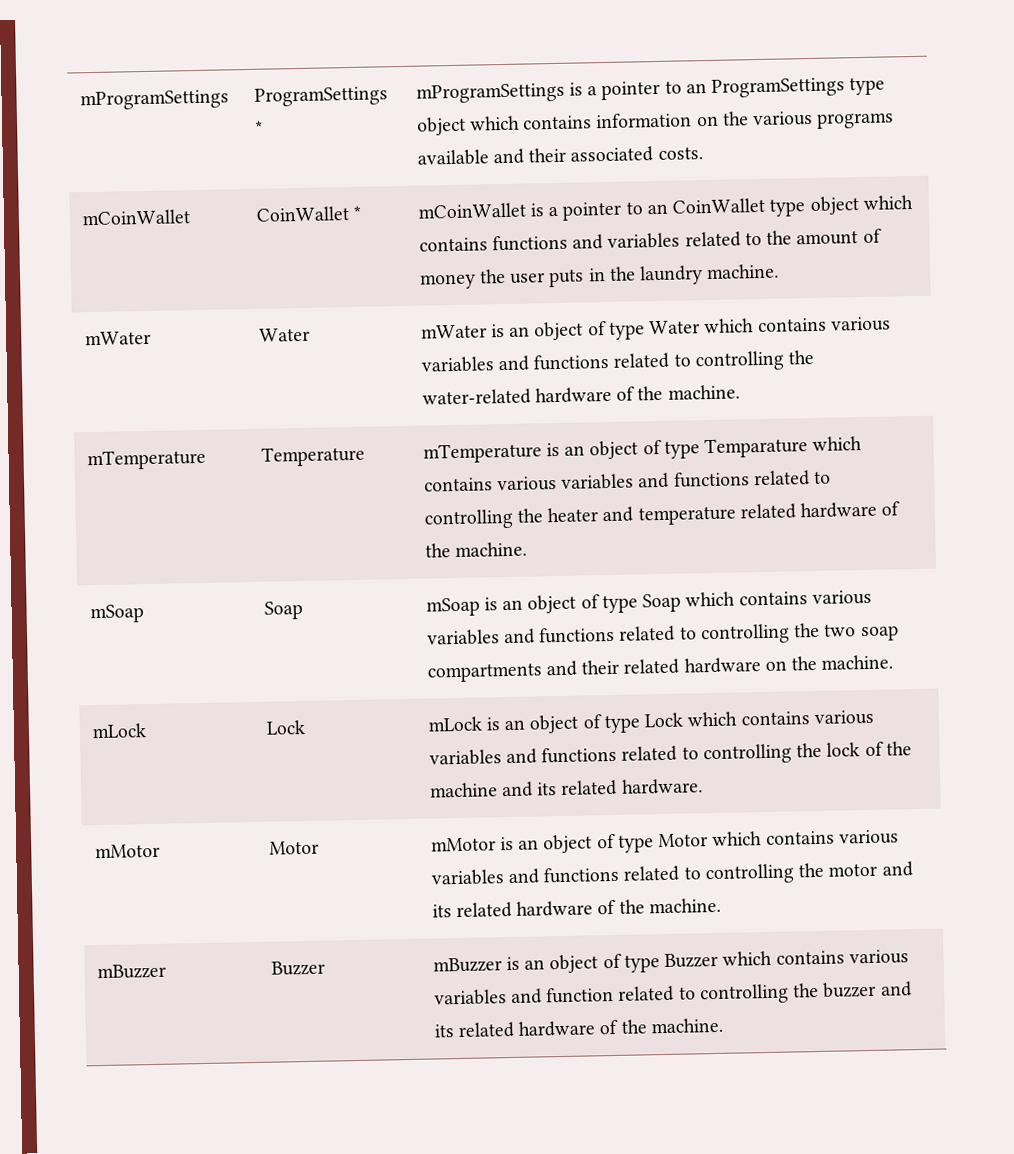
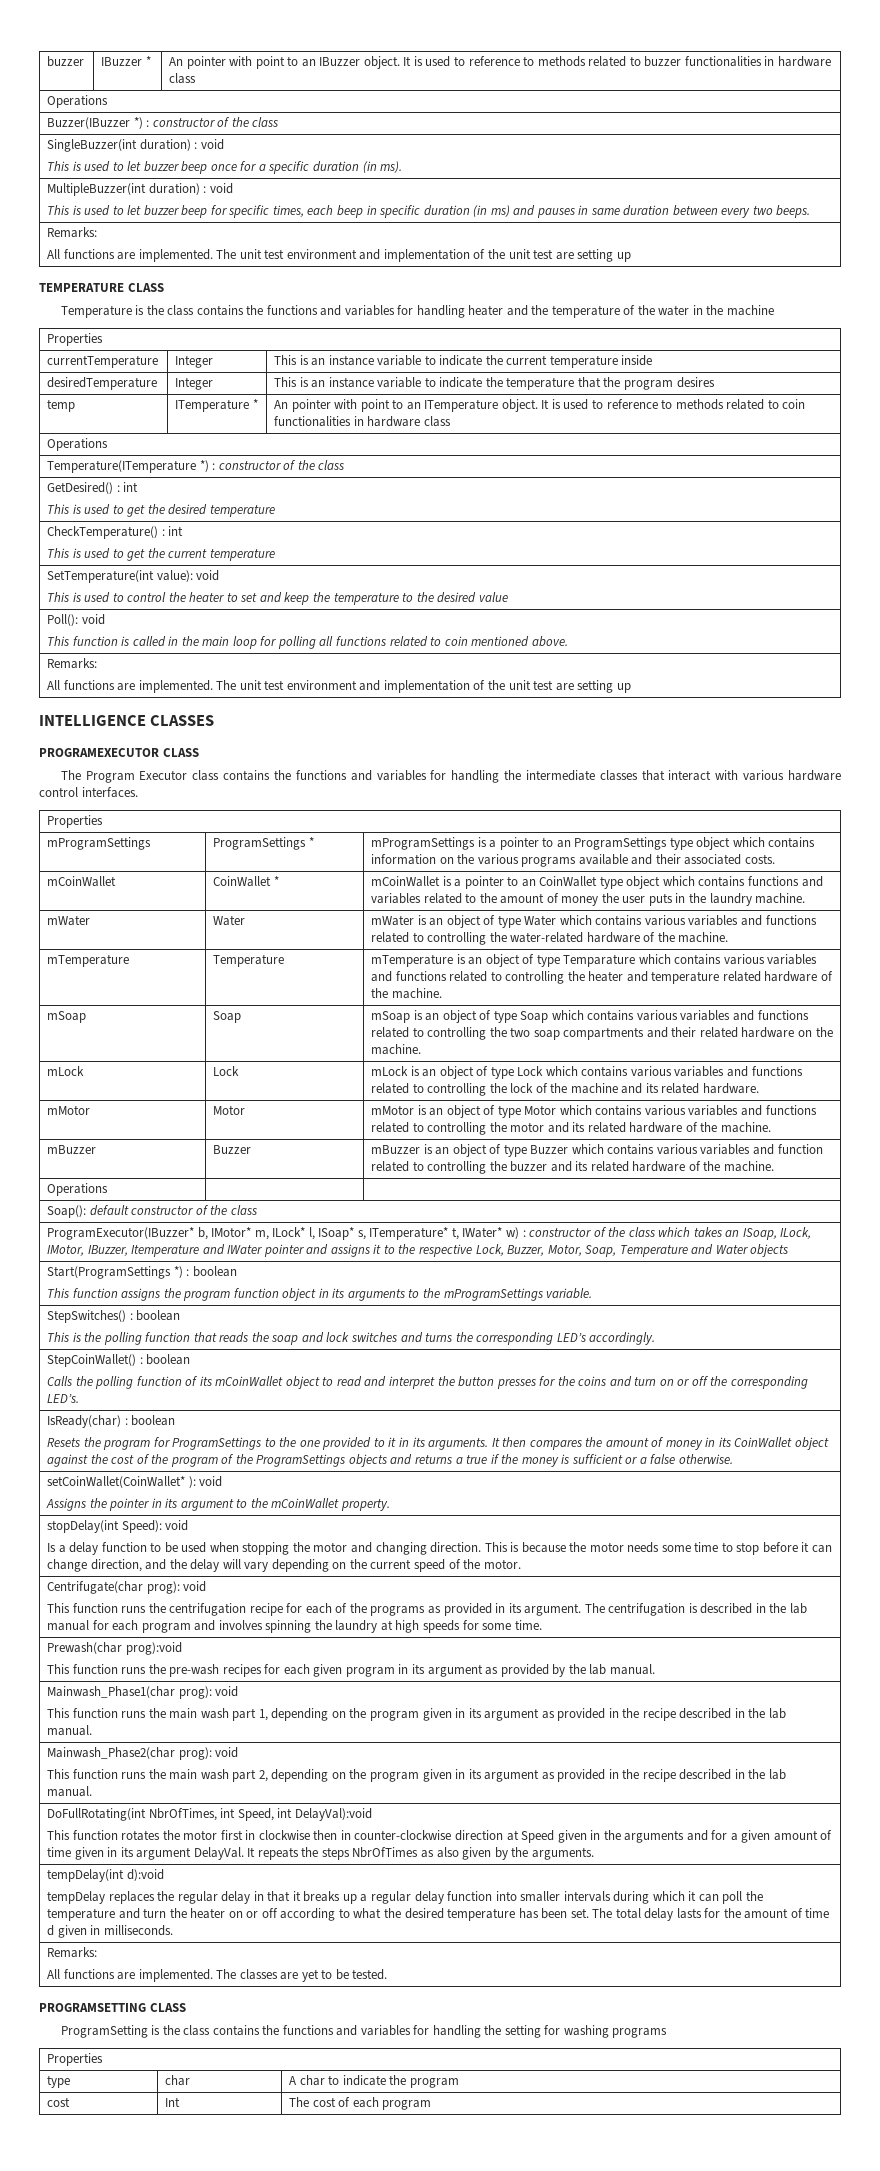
(79, 100) none -> [47,56,85,67] [101,56,151,66] [169,56,831,69] [169,73,197,84] [47,95,109,108] [47,117,279,129] [47,139,224,152] [47,161,403,174] [47,183,233,196] [47,205,811,218] [47,227,98,238] [47,249,631,262] [39,283,164,292] [60,305,774,318] [47,333,104,346] [47,355,159,368] [175,355,214,368] [274,355,653,368] [47,377,158,390] [175,377,214,390] [274,377,715,390] [47,399,76,412] [175,399,258,412] [274,399,806,412] [274,416,451,427] [47,438,109,451] [47,460,345,473] [47,482,139,494] [47,504,275,517] [47,526,184,539] [47,548,275,561] [47,570,220,583] [47,592,508,605] [47,614,105,626] [47,636,568,649] [47,658,98,669] [47,680,631,693] [39,715,215,726] [39,748,199,757] [60,770,841,783] [39,787,138,798] [47,815,104,828] buzzer | IBuzzer * | An pointer with point to an IBuzzer object. It is used to reference to methods related to buzzer functionalities in hardware class // Operations // Buzzer(IBuzzer *) : constructor of the class // SingleBuzzer(int duration) : void // This is used to let buzzer beep once for a specific duration (in ms). // MultipleBuzzer(int duration) : void // This is used to let buzzer beep for specific times, each beep in specific duration (in ms) and pauses in same duration between every two beeps. // Remarks: // All functions are implemented. The unit test environment and implementation of the unit test are setting up // TEMPERATURE CLASS // Temperature is the class contains the functions and variables for handling heater and the temperature of the water in the machine // Properties // currentTemperature | Integer | This is an instance variable to indicate the current temperature inside // desiredTemperature | Integer | This is an instance variable to indicate the temperature that the program desires // temp | ITemperature * | An pointer with point to an ITemperature object. It is used to reference to methods related to coin functionalities in hardware class // Operations // Temperature(ITemperature *) : constructor of the class // GetDesired() : int // This is used to get the desired temperature // CheckTemperature() : int // This is used to get the current temperature // SetTemperature(int value): void // This is used to control the heater to set and keep the temperature to the desired value // Poll(): void // This function is called in the main loop for polling all functions related to coin mentioned above. // Remarks: // All functions are implemented. The unit test environment and implementation of the unit test are setting up // INTELLIGENCE CLASSES // PROGRAMEXECUTOR CLASS // The Program Executor class contains the functions and variables for handling the intermediate classes that interact with various hardware control interfaces. // Properties //
(723, 1025) none -> [47,1183,109,1196] [47,1205,257,1218] [47,1227,812,1240] [47,1244,789,1257] [47,1266,237,1279] [47,1288,593,1301] [47,1310,181,1323] [47,1332,656,1345] [47,1354,191,1367] [47,1376,808,1389] [47,1394,80,1403] [47,1415,176,1428] [47,1437,829,1450] [47,1454,733,1467] [47,1476,223,1488] [46,1498,390,1511] [47,1520,189,1533] [47,1542,832,1555] [47,1559,521,1572] [47,1581,207,1594] [47,1603,807,1616] [47,1620,542,1633] [47,1642,182,1655] [47,1664,655,1677] [47,1686,239,1699] [47,1708,786,1721] [47,1725,93,1736] [47,1747,239,1760] [47,1769,786,1782] [47,1786,93,1797] [47,1808,372,1821] [47,1830,833,1843] [47,1847,594,1860] [47,1869,164,1882] [47,1891,763,1904] [47,1908,830,1921] [47,1925,173,1938] [47,1947,98,1958] [47,1969,388,1982] [39,2003,186,2012] [60,2025,668,2038] [47,2053,104,2066] [47,2075,71,2088] [165,2075,191,2086] [289,2075,459,2088] [47,2097,71,2107] [165,2097,181,2107] [289,2097,432,2110] // Operations | | // Soap(): default constructor of the class // ProgramExecutor(IBuzzer* b, IMotor* m, ILock* l, ISoap* s, ITemperature* t, IWater* w) : constructor of the class which takes an ISoap, ILock, IMotor, IBuzzer, Itemperature and IWater pointer and assigns it to the respective Lock, Buzzer, Motor, Soap, Temperature and Water objects // Start(ProgramSettings *) : boolean // This function assigns the program function object in its arguments to the mProgramSettings variable. // StepSwitches() : boolean // This is the polling function that reads the soap and lock switches and turns the corresponding LED’s accordingly. // StepCoinWallet() : boolean // Calls the polling function of its mCoinWallet object to read and interpret the button presses for the coins and turn on or off the corresponding LED’s. // IsReady(char) : boolean // Resets the program for ProgramSettings to the one provided to it in its arguments. It then compares the amount of money in its CoinWallet object against the cost of the program of the ProgramSettings objects and returns a true if the money is sufficient or a false otherwise. // setCoinWallet(CoinWallet* ): void // Assigns the pointer in its argument to the mCoinWallet property. // stopDelay(int Speed): void // Is a delay function to be used when stopping the motor and changing direction. This is because the motor needs some time to stop before it can change direction, and the delay will vary depending on the current speed of the motor. // Centrifugate(char prog): void // This function runs the centrifugation recipe for each of the programs as provided in its argument. The centrifugation is described in the lab manual for each program and involves spinning the laundry at high speeds for some time. // Prewash(char prog):void // This function runs the pre-wash recipes for each given program in its argument as provided by the lab manual. // Mainwash_Phase1(char prog): void // This function runs the main wash part 1, depending on the program given in its argument as provided in the recipe described in the lab manual. // Mainwash_Phase2(char prog): void // This function runs the main wash part 2, depending on the program given in its argument as provided in the recipe described in the lab manual. // DoFullRotating(int NbrOfTimes, int Speed, int DelayVal):void // This function rotates the motor first in clockwise then in counter-clockwise direction at Speed given in the arguments and for a given amount of time given in its argument DelayVal. It repeats the steps NbrOfTimes as also given by the arguments. // tempDelay(int d):void // tempDelay replaces the regular delay in that it breaks up a regular delay function into smaller intervals during which it can poll the temperature and turn the heater on or off according to what the desired temperature has been set. The total delay lasts for the amount of time d given in milliseconds. // Remarks: // All functions are implemented. The classes are yet to be tested. // PROGRAMSETTING CLASS // ProgramSetting is the class contains the functions and variables for handling the setting for washing programs // Properties // type | char | A char to indicate the program // cost | Int | The cost of each program

